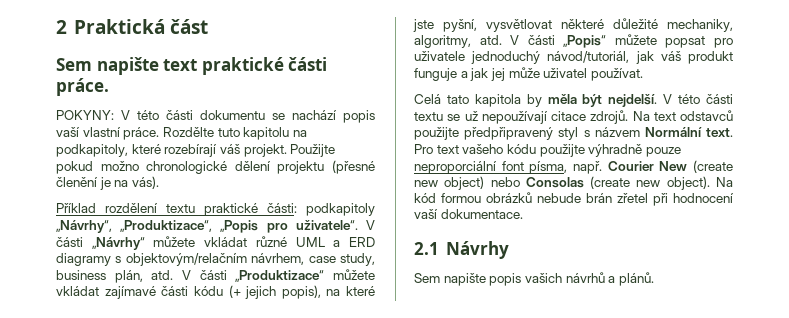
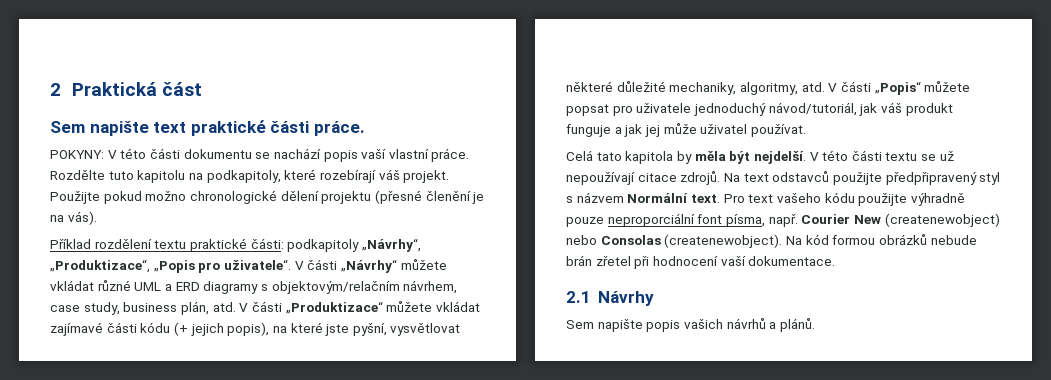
[693,160,733,173] [414,176,710,190] (create new object) nebo Consolas (create new object). -> [884,213,1000,227] [566,234,783,248] (createnewobject) nebo Consolas (createnewobject).

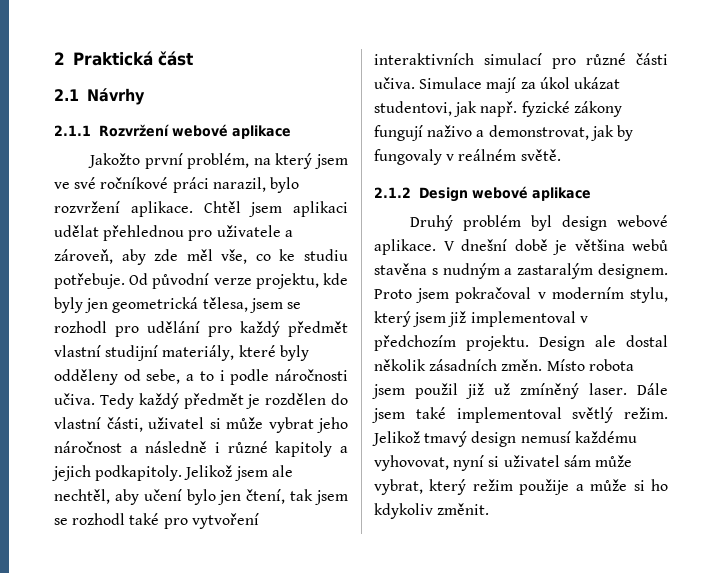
[50,120,365,136] [50,148,470,162] [50,169,450,183] [50,190,485,204] [50,211,97,225] [50,238,421,252] [50,259,447,273] [50,280,458,294] [50,301,480,315] [50,322,461,336] [566,81,971,95] [566,102,953,116] [566,123,806,137] [566,150,954,164] [566,171,1001,185] [566,192,965,206] [566,213,1000,227] [566,234,977,248] [566,255,836,269] [566,291,654,306] [566,318,815,332] Sem napište text praktické části práce. // POKYNY: V této části dokumentu se nachází popis vaší vlastní práce. Rozdělte tuto kapitolu na podkapitoly, které rozebírají váš projekt. Použijte pokud možno chronologické dělení projektu (přesné členění je na vás). // Příklad rozdělení textu praktické části: podkapitoly „Návrhy“, „Produktizace“, „Popis pro uživatele“. V části „Návrhy“ můžete vkládat různé UML a ERD diagramy s objektovým/relačním návrhem, case study, business plán, atd. V části „Produktizace“ můžete vkládat zajímavé části kódu (+ jejich popis), na které jste pyšní, vysvětlovat některé důležité mechaniky, algoritmy, atd. V části „Popis“ můžete popsat pro uživatele jednoduchý návod/tutoriál, jak váš produkt funguje a jak jej může uživatel používat. // Celá tato kapitola by měla být nejdelší. V této části textu se už nepoužívají citace zdrojů. Na text odstavců použijte předpřipravený styl s názvem Normální text. Pro text vašeho kódu použijte výhradně pouze neproporciální font písma, např. Courier New (createnewobject) nebo Consolas (createnewobject). Na kód formou obrázků nebude brán zřetel při hodnocení vaší dokumentace. // 2.1 Návrhy // Sem napište popis vašich návrhů a plánů. -> [54,88,145,105] [54,124,291,139] [87,153,349,169] [54,177,299,193] [54,201,348,217] [54,225,293,241] [54,249,348,265] [54,273,348,289] [54,297,301,313] [54,321,348,337] [54,345,309,361] [54,369,348,385] [54,393,348,409] [54,417,348,433] [54,441,348,457] [52,465,293,481] [54,489,348,505] [54,513,259,529] [374,53,668,69] [374,77,620,93] [374,101,622,117] [374,125,633,141] [374,149,561,165] [374,186,591,202] [409,215,668,231] [374,239,668,255] [374,263,668,279] [374,287,668,303] [374,311,588,327] [374,335,668,351] [374,359,634,371] [372,383,668,399] [372,407,668,423] [372,431,637,447] [374,455,632,471] [374,479,668,495] [374,503,490,519] 2.1 Návrhy // 2.1.1 Rozvržení webové aplikace // Jakožto první problém, na který jsem ve své ročníkové práci narazil, bylo rozvržení aplikace. Chtěl jsem aplikaci udělat přehlednou pro uživatele a zároveň, aby zde měl vše, co ke studiu potřebuje. Od původní verze projektu, kde byly jen geometrická tělesa, jsem se rozhodl pro udělání pro každý předmět vlastní studijní materiály, které byly odděleny od sebe, a to i podle náročnosti učiva. Tedy každý předmět je rozdělen do vlastní části, uživatel si může vybrat jeho náročnost a následně i různé kapitoly a jejich podkapitoly. Jelikož jsem ale nechtěl, aby učení bylo jen čtení, tak jsem se rozhodl také pro vytvoření interaktivních simulací pro různé části učiva. Simulace mají za úkol ukázat studentovi, jak např. fyzické zákony fungují naživo a demonstrovat, jak by fungovaly v reálném světě. // 2.1.2 Design webové aplikace // Druhý problém byl design webové aplikace. V dnešní době je většina webů stavěna s nudným a zastaralým designem. Proto jsem pokračoval v moderním stylu, který jsem již implementoval v předchozím projektu. Design ale dostal několik zásadních změn. Místo robota jsem použil již už zmíněný laser. Dále jsem také implementoval světlý režim. Jelikož tmavý design nemusí každému vyhovovat, nyní si uživatel sám může vybrat, který režim použije a může si ho kdykoliv změnit.

